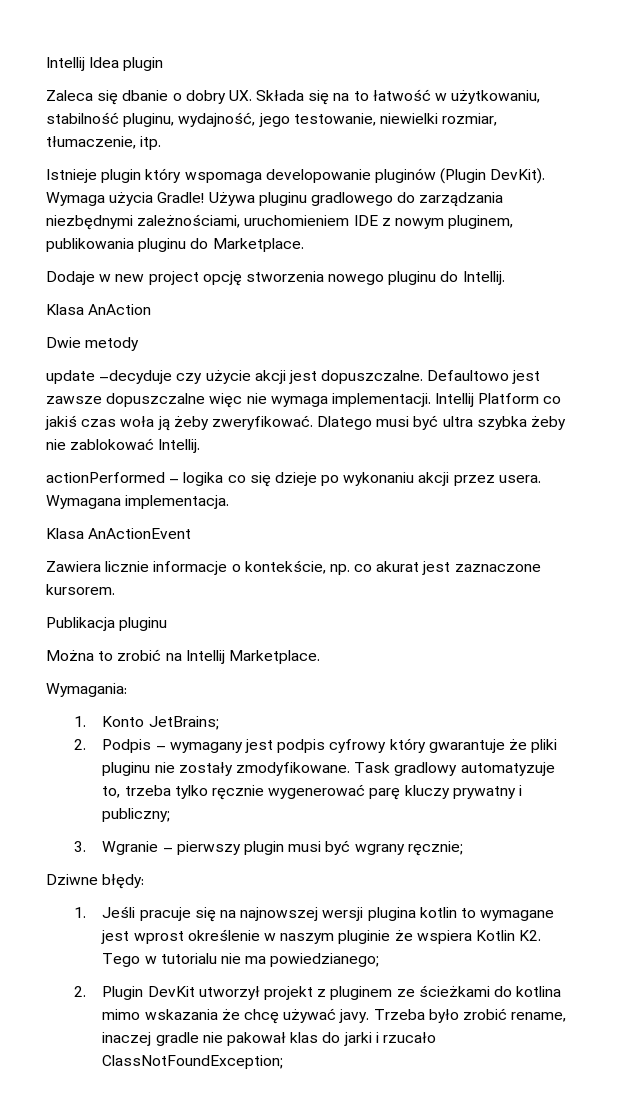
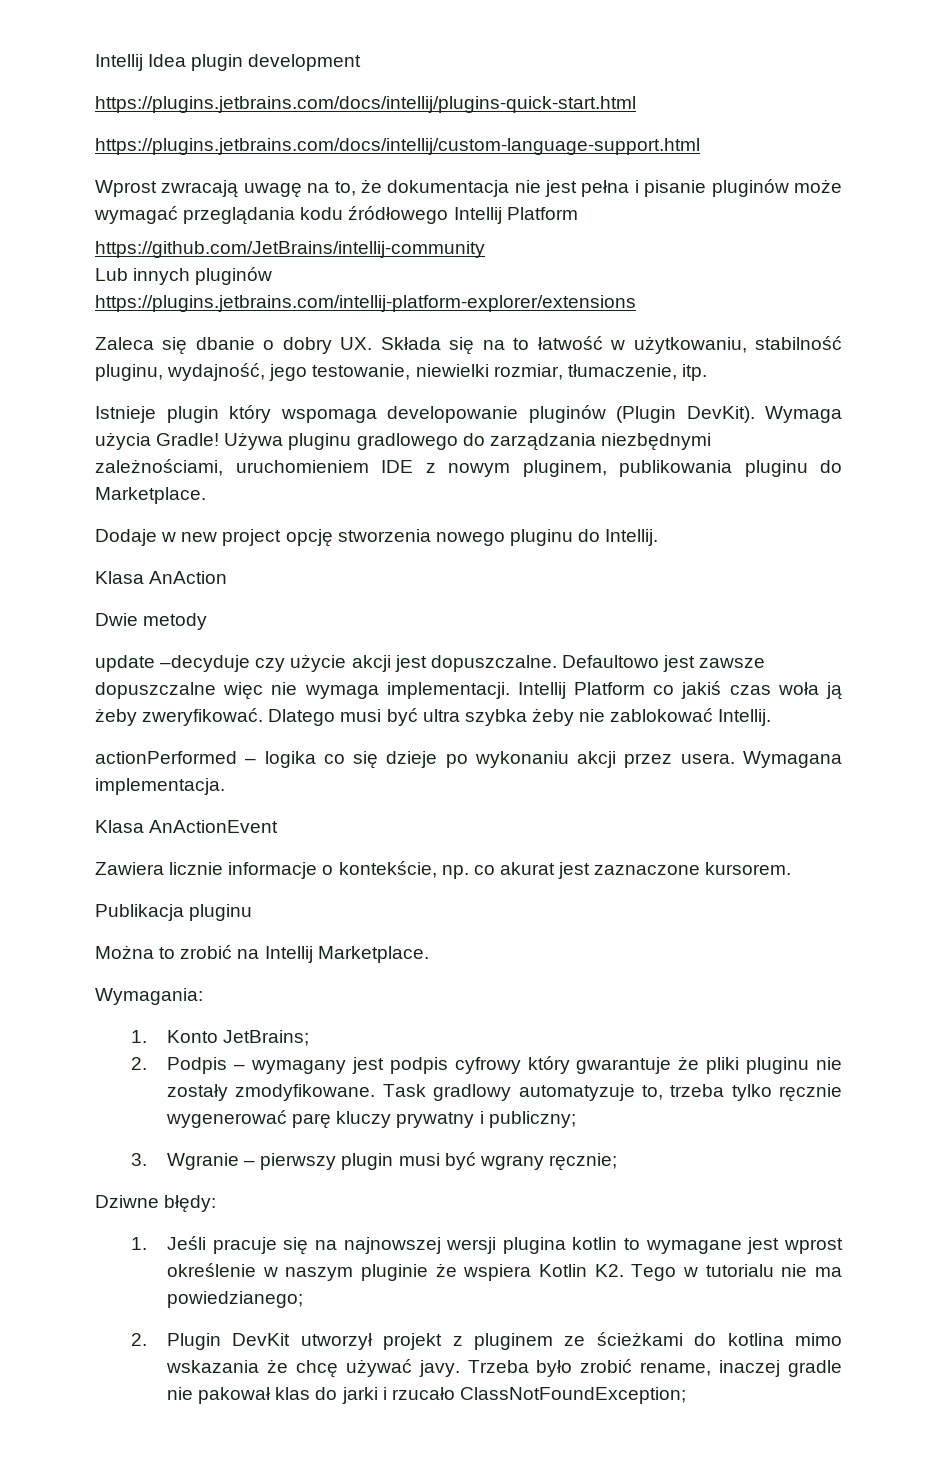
(164, 64) none -> [248,54,362,71] [95,96,636,113] [95,138,700,155] [95,179,842,198] [94,206,578,225] [95,241,485,258] [95,267,273,285] [95,295,636,312] development // https://plugins.jetbrains.com/docs/intellij/plugins-quick-start.html // https://plugins.jetbrains.com/docs/intellij/custom-language-support.html // Wprost zwracają uwagę na to, że dokumentacja nie jest pełna i pisanie pluginów może wymagać przeglądania kodu źródłowego Intellij Platform // https://github.com/JetBrains/intellij-community // Lub innych pluginów // https://plugins.jetbrains.com/intellij-platform-explorer/extensions

